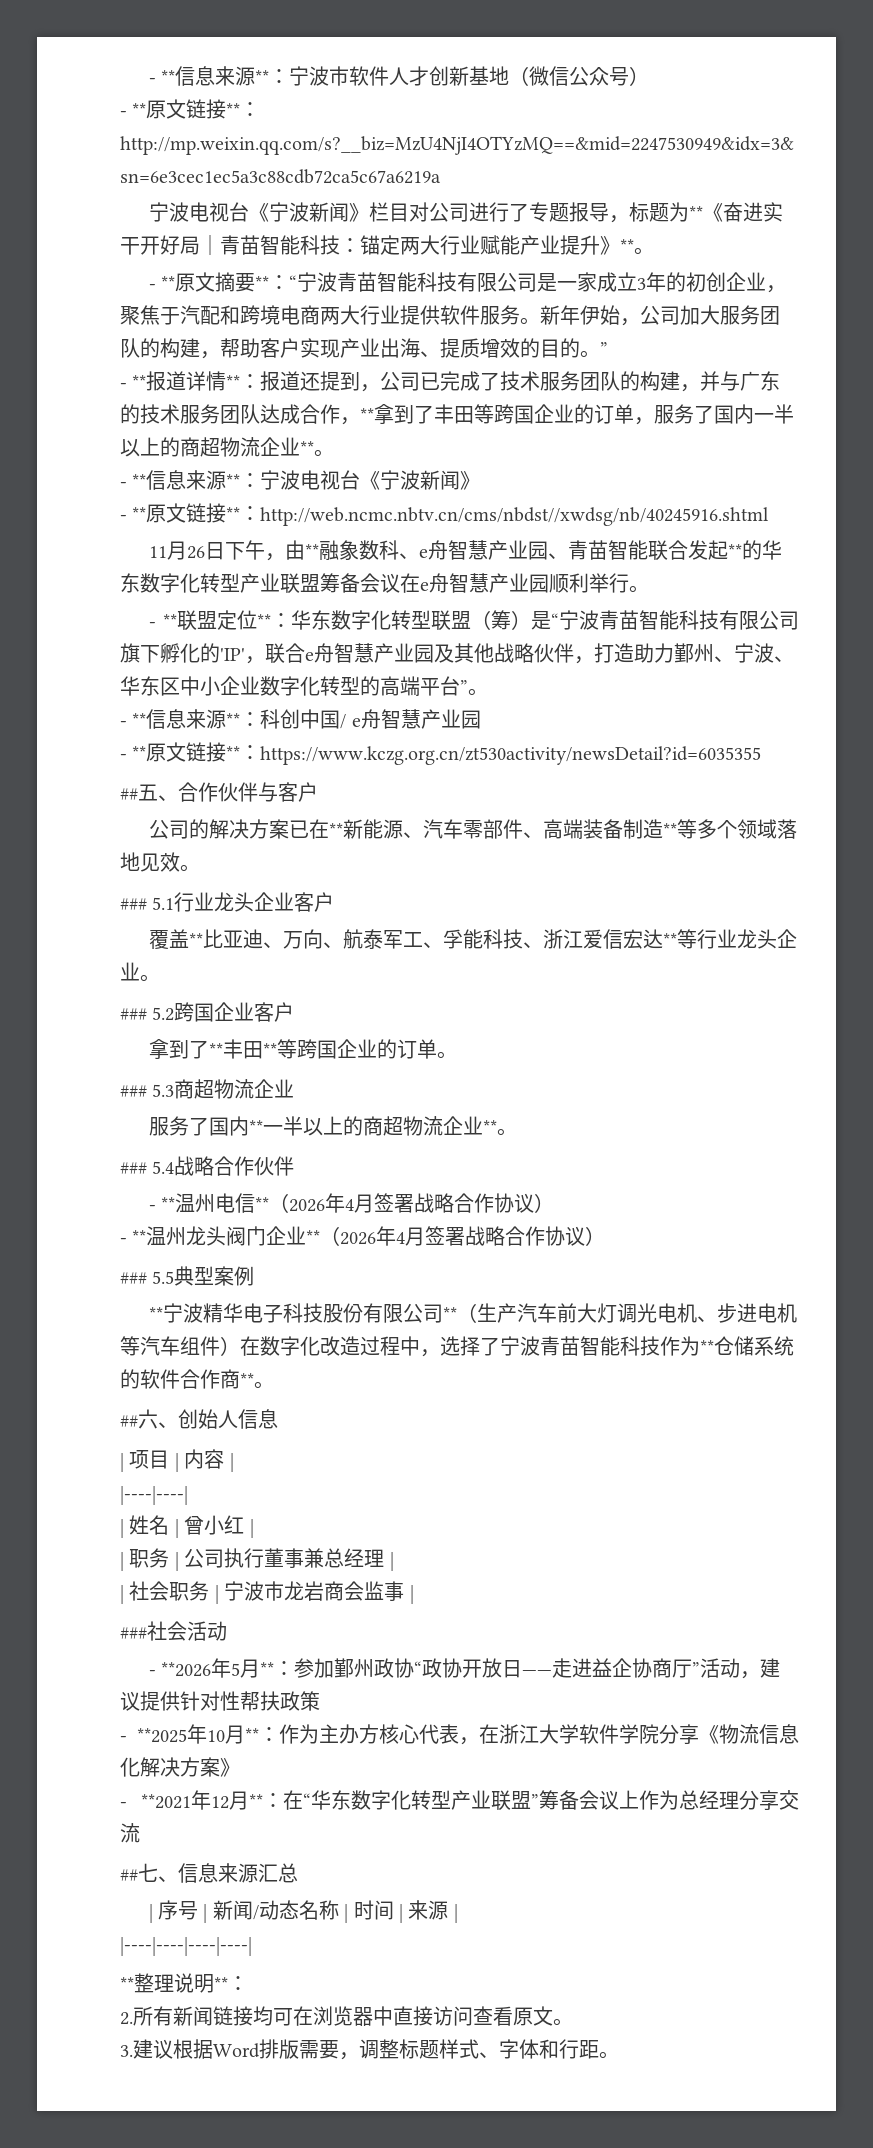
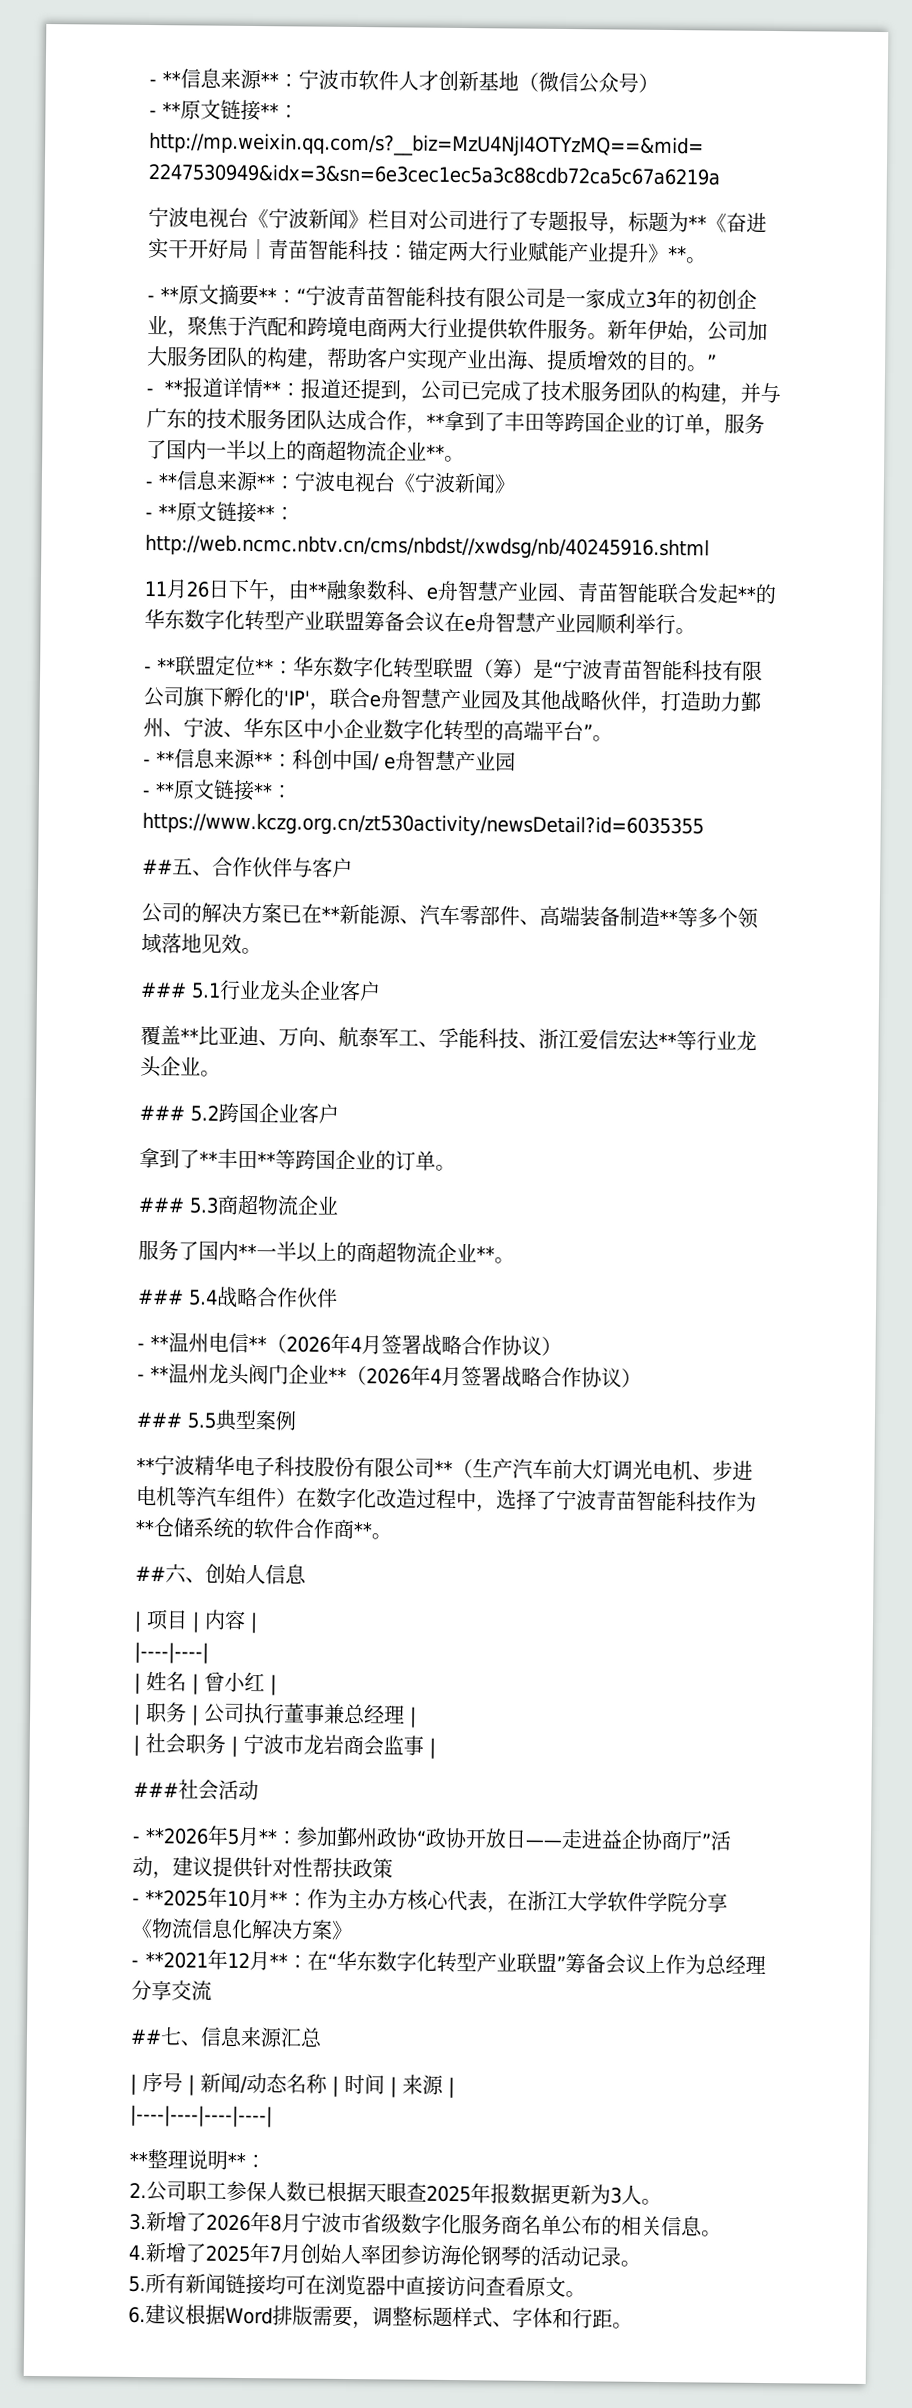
(133, 2018) none -> [146,2180,662,2206] [129,2211,722,2237] [128,2242,641,2267] [128,2275,146,2293] 公司职工参保人数已根据天眼查2025年报数据更新为3人。 // 3.新增了2026年8月宁波市省级数字化服务商名单公布的相关信息。 // 4.新增了2025年7月创始人率团参访海伦钢琴的活动记录。 // 5.
[120,2045,133,2057] 3. -> [128,2306,146,2324] 6.

